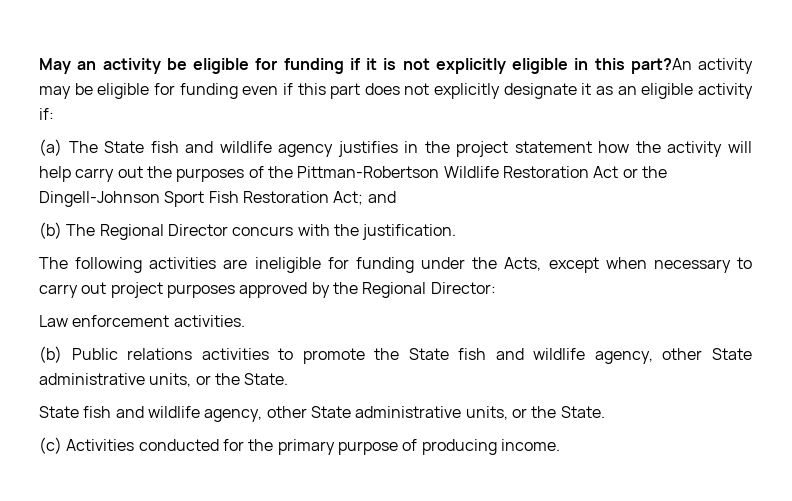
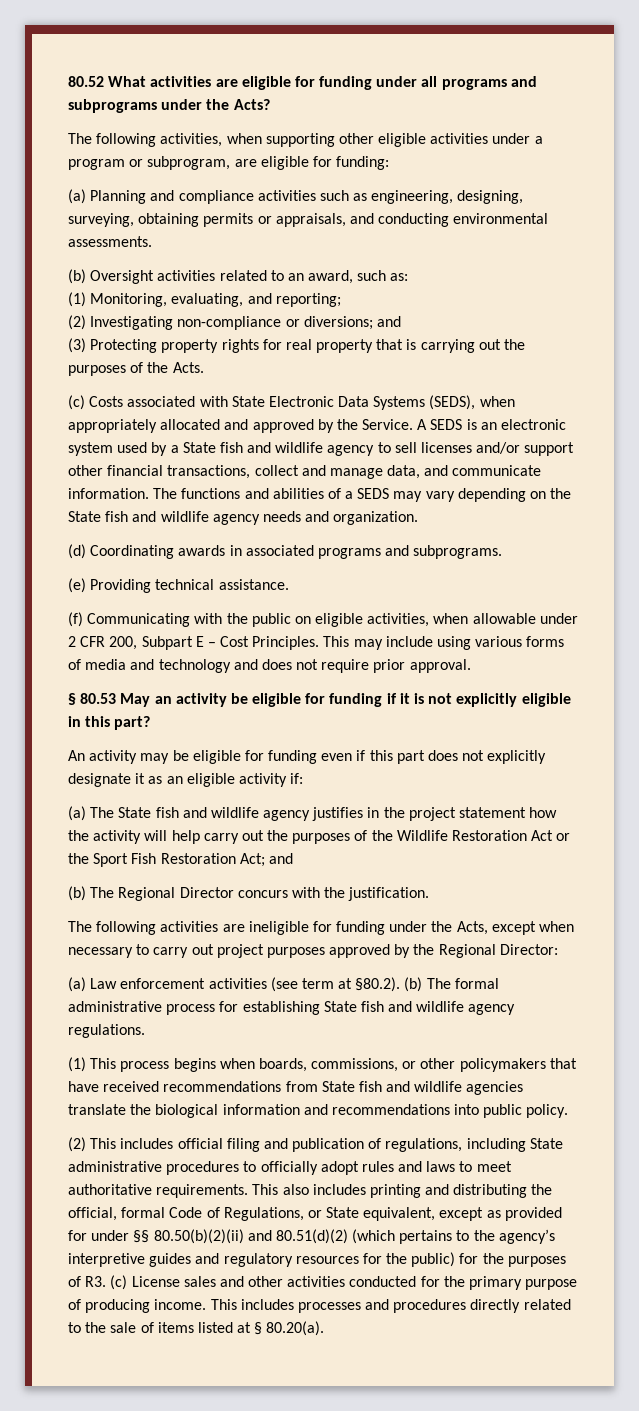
(39, 66) none -> [68,76,537,90] [68,99,270,113] [68,133,543,147] [68,156,390,170] [68,189,524,204] [68,213,549,227] [68,236,152,247] [68,269,409,284] [68,292,341,307] [68,315,401,330] [68,338,526,353] [68,362,204,376] [68,395,515,410] [68,419,567,433] [68,442,575,456] [68,465,542,479] [68,488,572,502] [68,511,419,525] [68,544,503,559] [68,578,289,593] [68,612,578,627] [68,636,565,650] [68,659,471,673] [68,693,117,705] 80.52 What activities are eligible for funding under all programs and subprograms under the Acts? // The following activities, when supporting other eligible activities under a program or subprogram, are eligible for funding: // (a) Planning and compliance activities such as engineering, designing, surveying, obtaining permits or appraisals, and conducting environmental assessments. // (b) Oversight activities related to an award, such as: // (1) Monitoring, evaluating, and reporting; // (2) Investigating non-compliance or diversions; and // (3) Protecting property rights for real property that is carrying out the purposes of the Acts. // (c) Costs associated with State Electronic Data Systems (SEDS), when appropriately allocated and approved by the Service. A SEDS is an electronic system used by a State fish and wildlife agency to sell licenses and/or support other financial transactions, collect and manage data, and communicate information. The functions and abilities of a SEDS may vary depending on the State fish and wildlife agency needs and organization. // (d) Coordinating awards in associated programs and subprograms. // (e) Providing technical assistance. // (f) Communicating with the public on eligible activities, when allowable under 2 CFR 200, Subpart E – Cost Principles. This may include using various forms of media and technology and does not require prior approval. // § 80.53
[630,58,692,74] part?An -> [114,716,151,730] [68,750,85,761] part? // An
[297,166,440,178] Pittman-Robertson -> (393, 835) none
[39,191,160,207] Dingell-Johnson -> (89, 858) none
(496, 288) none -> [68,977,86,992] (a)
[173,315,245,327] [39,346,753,364] [39,373,289,387] [39,406,605,422] [39,437,135,454] activities. // (b) Public relations activities to promote the State fish and wildlife agency, other State administrative units, or the State. // State fish and wildlife agency, other State administrative units, or the State. // (c) Activities -> [208,977,499,992] [68,1001,516,1015] [68,1024,145,1038] [68,1057,577,1072] [68,1081,524,1095] [68,1104,569,1118] [68,1137,563,1152] [68,1161,512,1175] [68,1184,553,1198] [68,1207,562,1221] [68,1229,555,1244] [68,1252,566,1267] [68,1275,346,1290] activities (see term at §80.2). (b) The formal administrative process for establishing State fish and wildlife agency regulations. // (1) This process begins when boards, commissions, or other policymakers that have received recommendations from State fish and wildlife agencies translate the biological information and recommendations into public policy. // (2) This includes official filing and publication of regulations, including State administrative procedures to officially adopt rules and laws to meet authoritative requirements. This also includes printing and distributing the official, formal Code of Regulations, or State equivalent, except as provided for under §§ 80.50(b)(2)(ii) and 80.51(d)(2) (which pertains to the agency’s interpretive guides and regulatory resources for the public) for the purposes of R3. (c) License sales and other activities
(560, 445) none -> [210,1299,571,1313] [68,1321,325,1336] This includes processes and procedures directly related to the sale of items listed at § 80.20(a).

